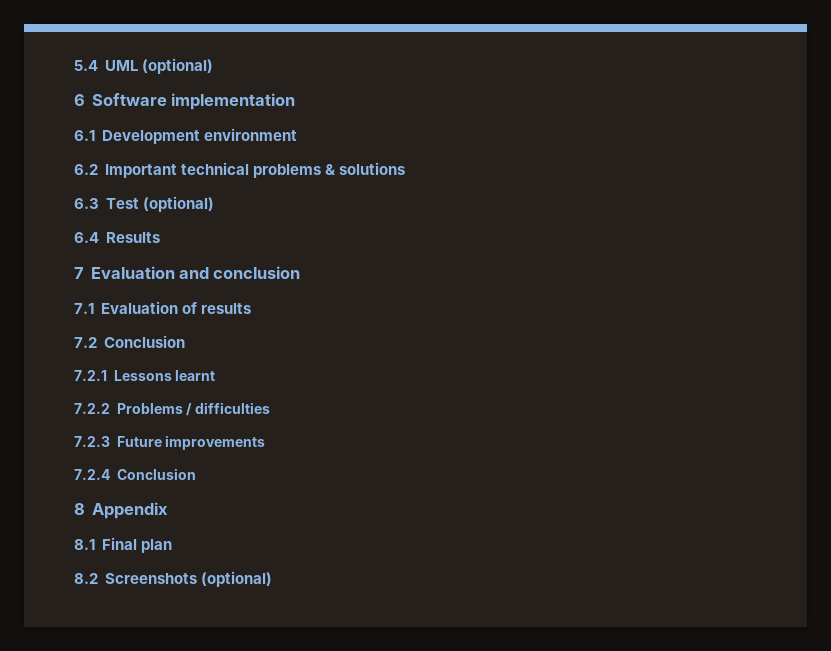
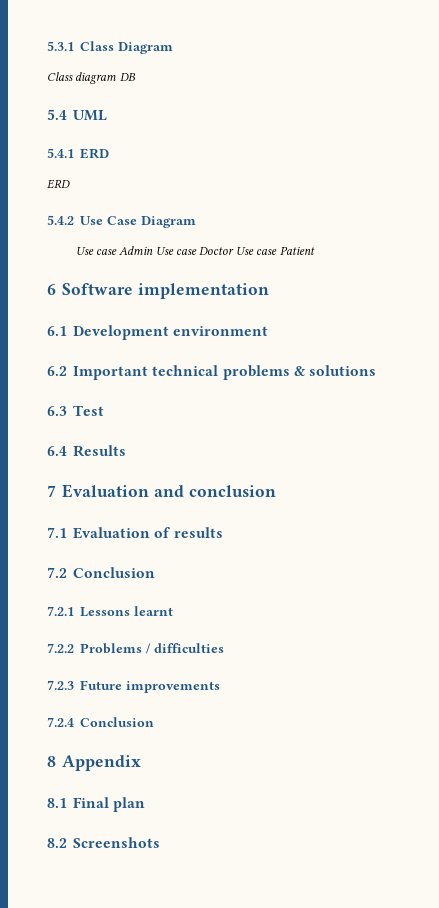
[74,58,213,74] 5.4 UML (optional) -> [47,41,174,54] [47,72,136,84] [47,109,108,121] [47,148,110,159] [47,179,70,189] [47,215,197,228] [75,246,315,255] 5.3.1 Class Diagram // Class diagram DB // 5.4 UML // 5.4.1 ERD // ERD // 5.4.2 Use Case Diagram // Use case Admin Use case Doctor Use case Patient
[142,196,214,212] (optional) -> (105, 410) none
[200,571,272,587] (optional) -> (161, 842) none

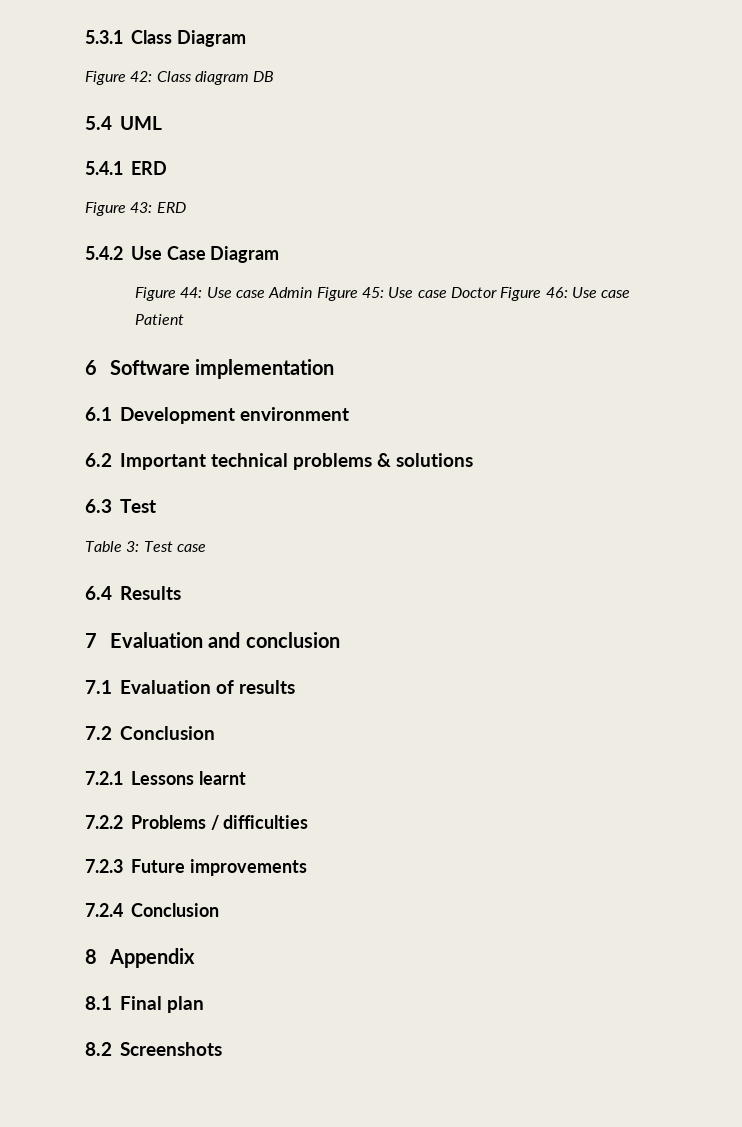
(174, 48) none -> [85,71,153,85] Figure 42:
(110, 153) none -> [85,202,153,216] Figure 43:
(197, 222) none -> [135,287,203,301] Figure 44:
(154, 250) none -> [316,287,384,301] Figure 45:
(235, 251) none -> [500,287,568,301] Figure 46:
(105, 410) none -> [85,541,206,552] // Table 3: Test case

